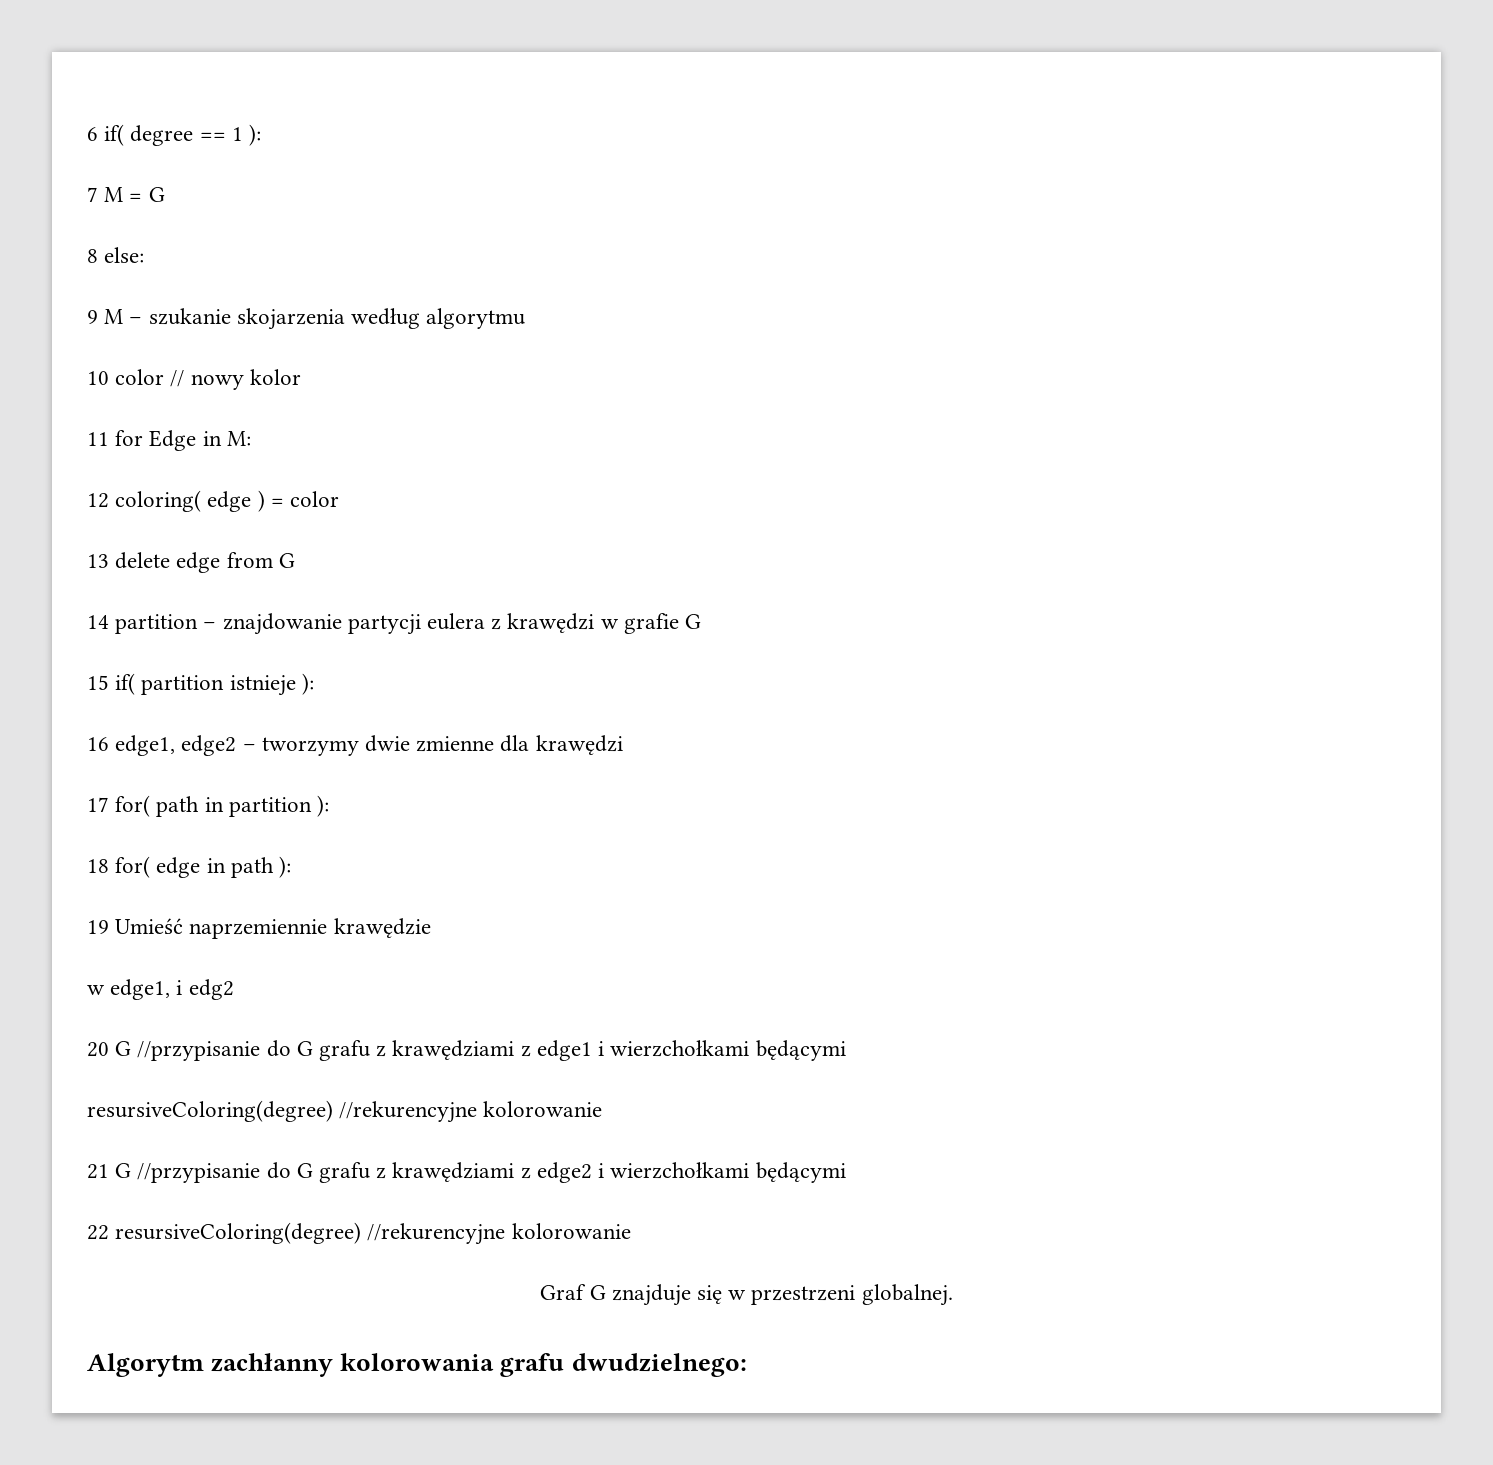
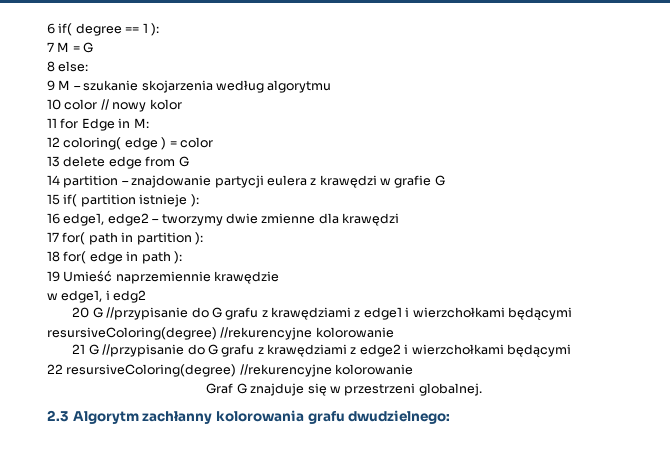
(953, 1295) none -> [47,410,69,422] 2.3

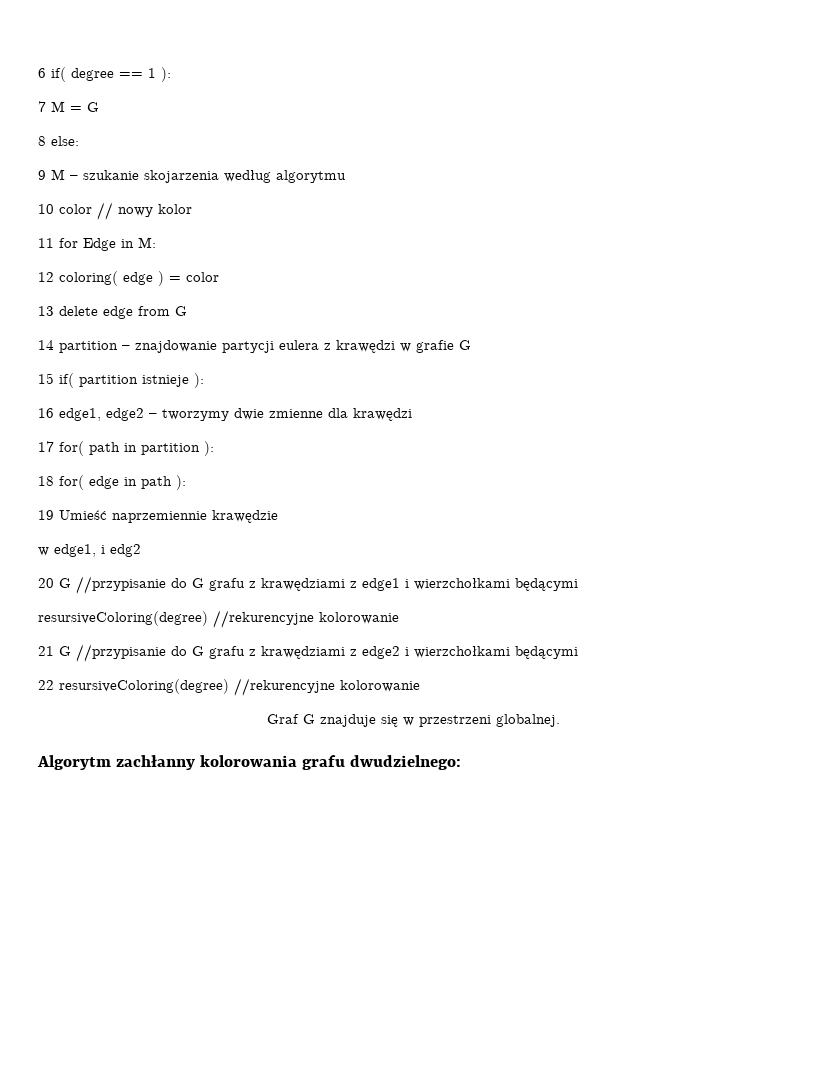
[47,410,69,422] 2.3 -> (560, 720) none

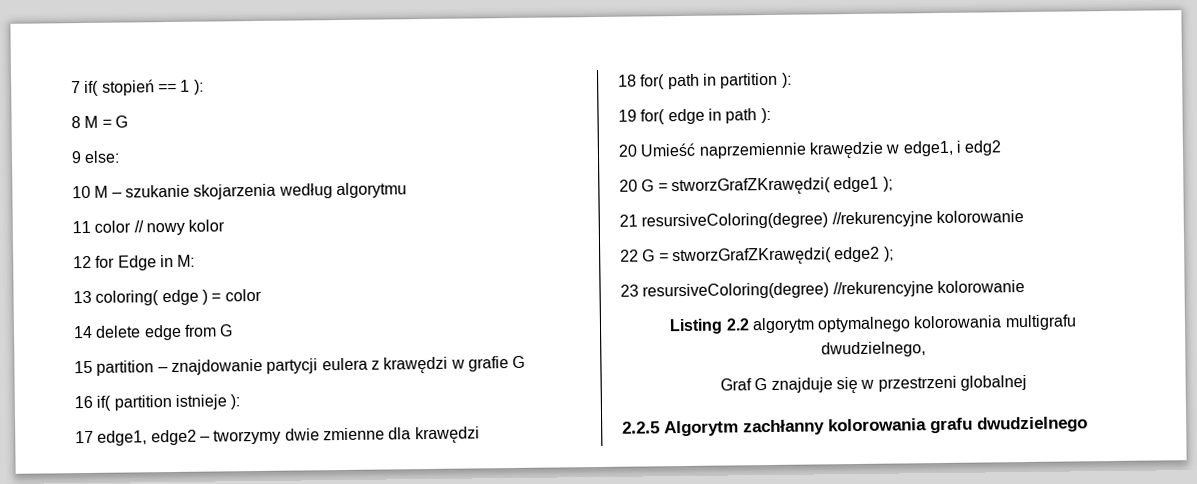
[38,67,114,82] 6 if( degree -> [71,79,155,97] 7 if( stopień
[38,101,46,112] 7 -> [71,116,81,129] 8
[38,136,46,146] 8 -> [71,151,82,164] 9
[38,170,46,180] 9 -> [72,185,91,199] 10
[38,204,54,214] 10 -> [72,220,91,234] 11
[38,238,54,248] 11 -> [73,255,92,269] 12
[38,272,54,282] 12 -> [73,290,92,304] 13
[38,306,54,316] 13 -> [73,325,93,339] 14
[38,340,54,350] 14 -> [74,360,93,374] 15
[38,373,54,384] 15 -> [74,395,93,409] 16
[38,408,54,418] 16 -> [75,430,94,444] 17
[38,441,54,452] 17 -> [618,74,637,87] 18
[38,476,54,486] 18 -> [618,109,637,122] 19
[38,510,54,520] 19 -> [618,144,638,157] 20
(278, 516) // -> (884, 150) none
[76,576,578,594] [38,610,399,628] [38,644,578,662] [38,678,420,696] //przypisanie do G grafu z krawędziami z edge1 i wierzchołkami będącymi // resursiveColoring(degree) //rekurencyjne kolorowanie // 21 G //przypisanie do G grafu z krawędziami z edge2 i wierzchołkami będącymi // 22 resursiveColoring(degree) //rekurencyjne kolorowanie -> [657,176,893,196] [619,210,1024,230] [620,246,894,266] [620,280,1025,300] [669,314,1077,335] [821,341,926,358] = stworzGrafZKrawędzi( edge1 ); // 21 resursiveColoring(degree) //rekurencyjne kolorowanie // 22 G = stworzGrafZKrawędzi( edge2 ); // 23 resursiveColoring(degree) //rekurencyjne kolorowanie // Listing 2.2 algorytm optymalnego kolorowania multigrafu dwudzielnego,
[495,714,560,727] globalnej. // -> [959,375,1027,391] [622,421,660,434] globalnej // 2.2.5
[349,755,461,770] dwudzielnego: -> [977,416,1088,433] dwudzielnego

